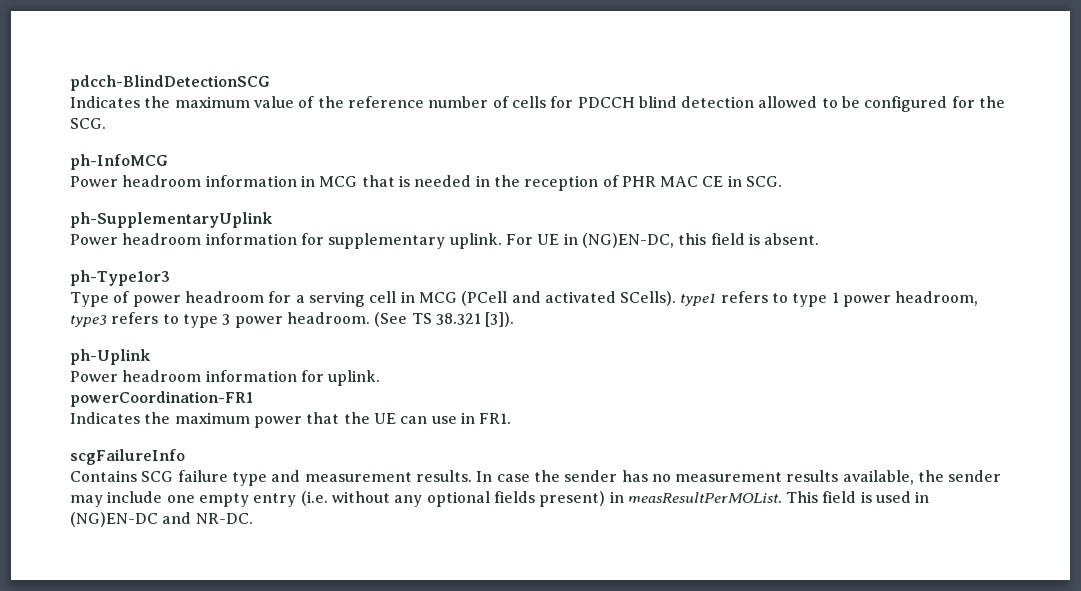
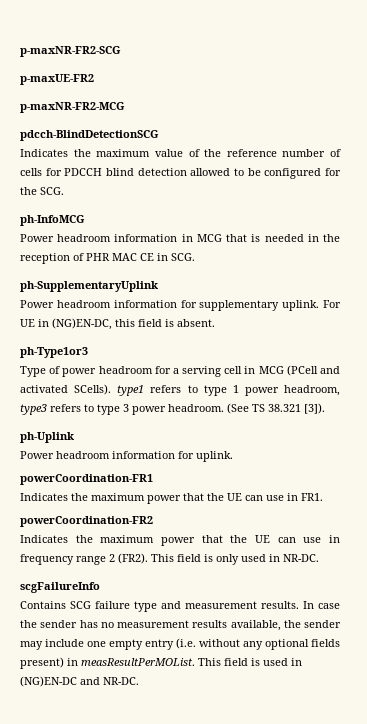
(70, 83) none -> [20,46,121,57] [20,74,94,85] [20,102,125,113] p-maxNR-FR2-SCG // p-maxUE-FR2 // p-maxNR-FR2-MCG //
(512, 418) none -> [20,516,153,527] [20,535,340,546] [20,553,319,565] // powerCoordination-FR2 // Indicates the maximum power that the UE can use in frequency range 2 (FR2). This field is only used in NR-DC.

